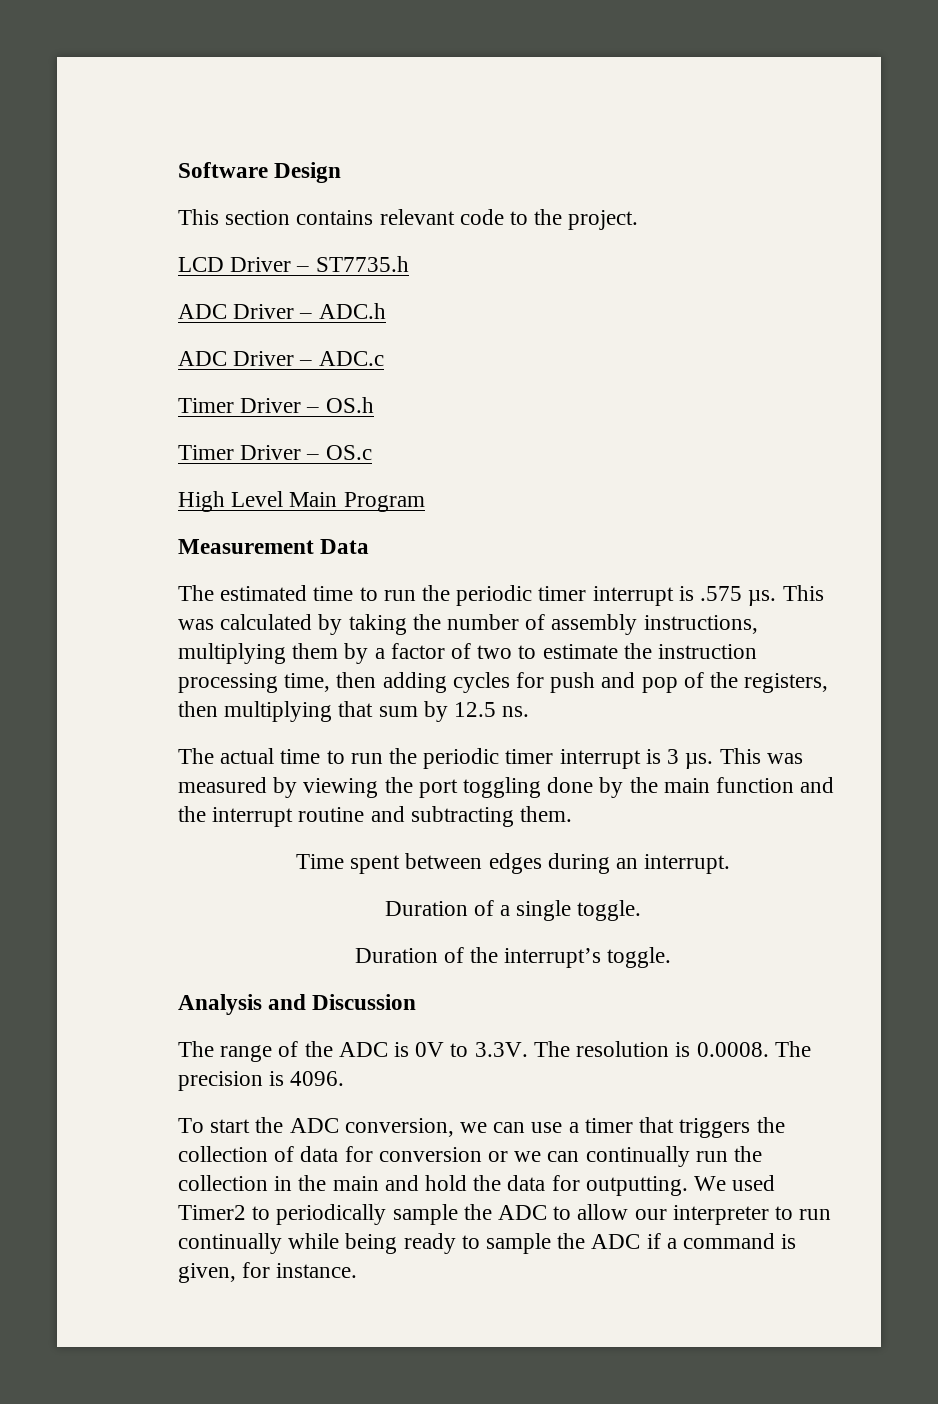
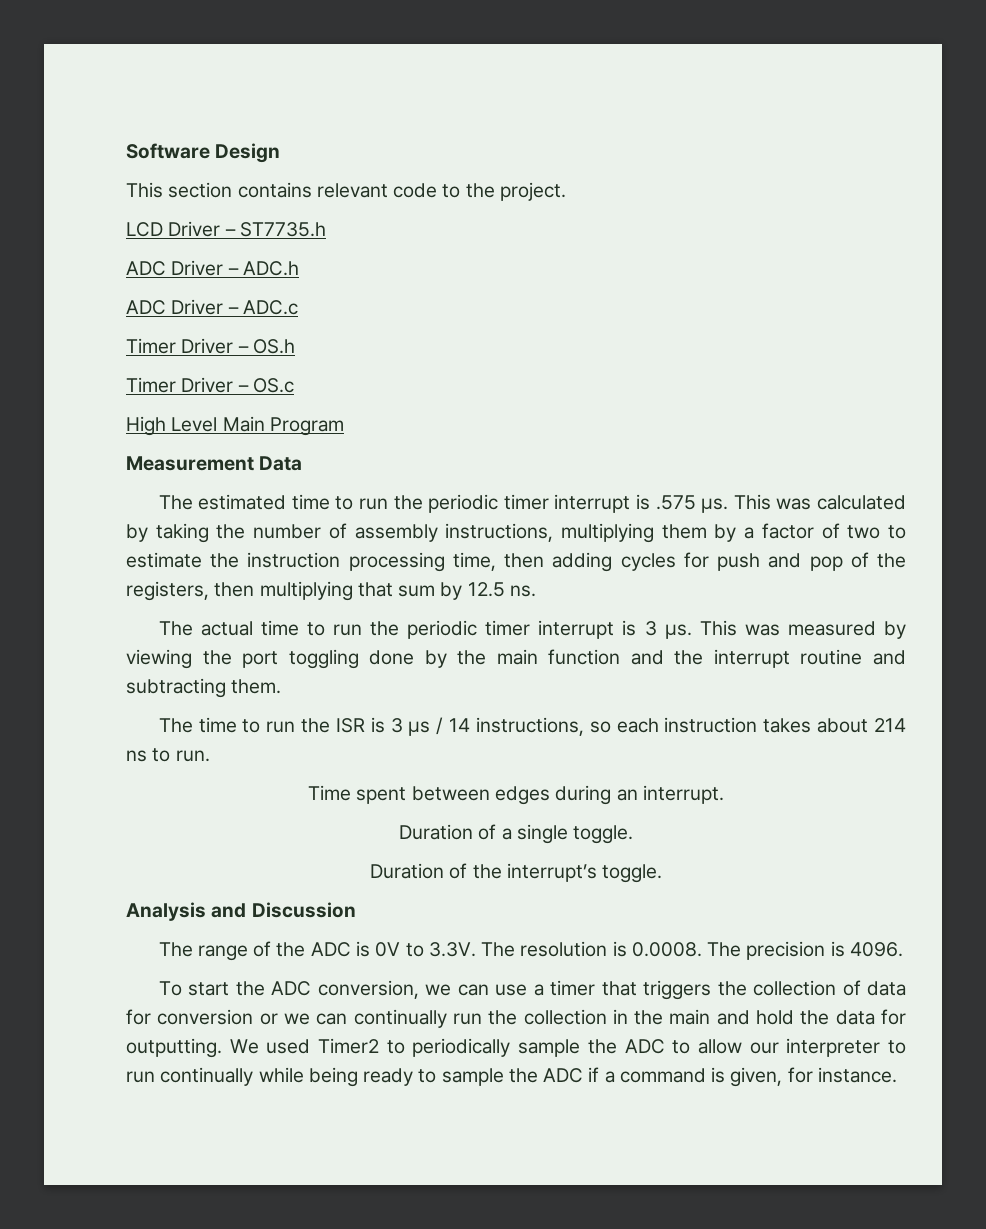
(573, 814) none -> [158,717,906,736] [126,748,210,762] // The time to run the ISR is 3 µs / 14 instructions, so each instruction takes about 214 ns to run.

